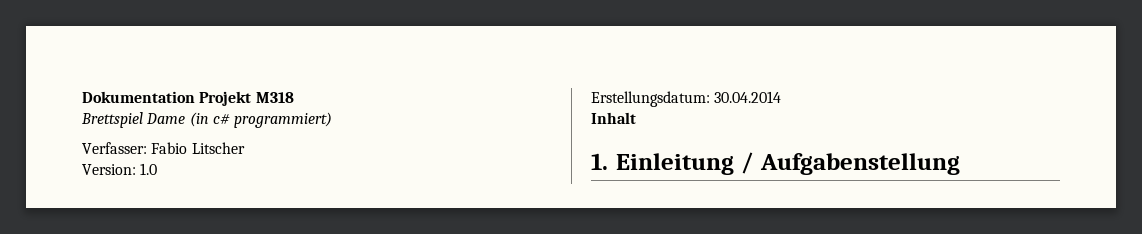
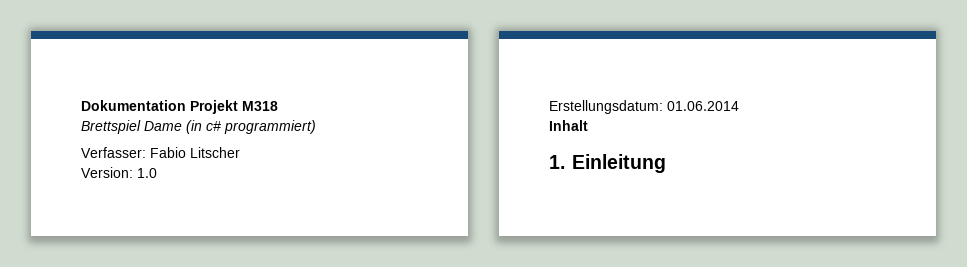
[714,91,782,103] 30.04.2014 -> [667,101,739,111] 01.06.2014
[740,152,960,175] / Aufgabenstellung -> (666, 163) none

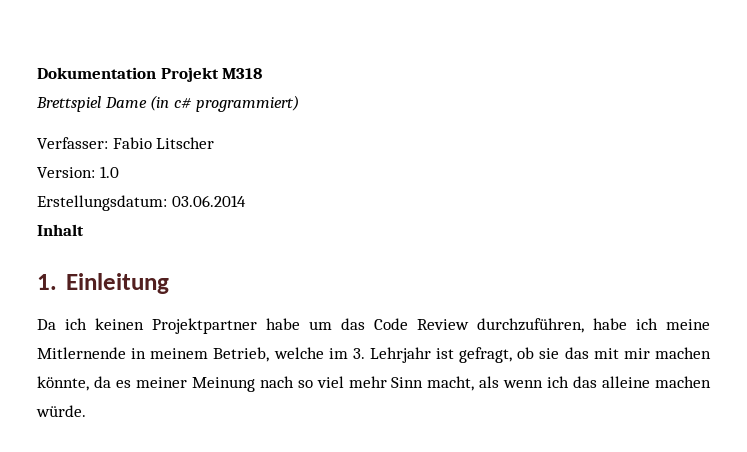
[667,101,739,111] 01.06.2014 -> [171,195,246,207] 03.06.2014
(666, 163) none -> [37,318,710,334] [37,347,711,363] [37,376,711,392] [36,405,86,417] // Da ich keinen Projektpartner habe um das Code Review durchzuführen, habe ich meine Mitlernende in meinem Betrieb, welche im 3. Lehrjahr ist gefragt, ob sie das mit mir machen könnte, da es meiner Meinung nach so viel mehr Sinn macht, als wenn ich das alleine machen würde.

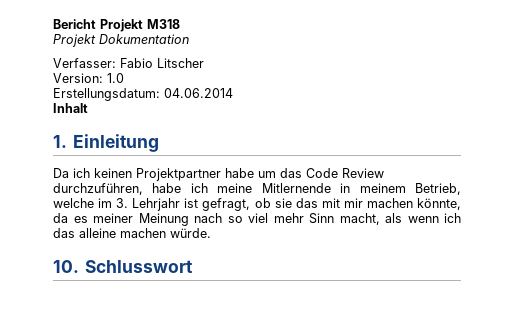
[37,67,156,79] Dokumentation -> [53,19,96,29] Bericht
[36,95,300,112] Brettspiel Dame (in c# programmiert) -> [53,34,189,47] Projekt Dokumentation
[171,195,246,207] 03.06.2014 -> [164,88,233,98] 04.06.2014
(86, 411) none -> [53,260,194,273] // 10. Schlusswort

